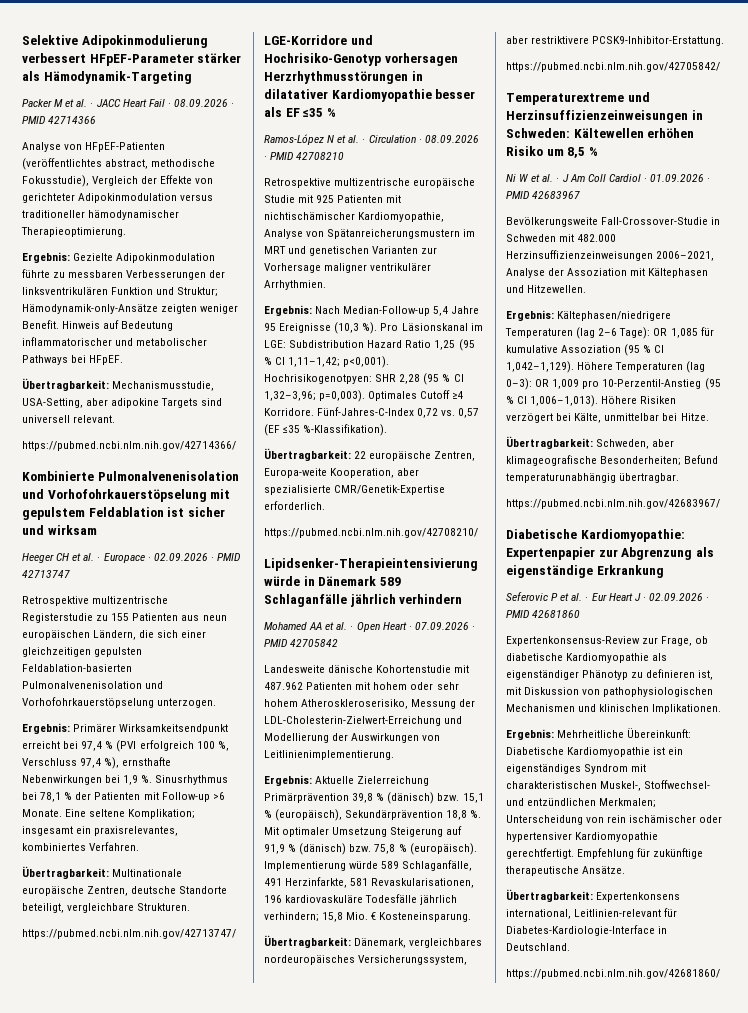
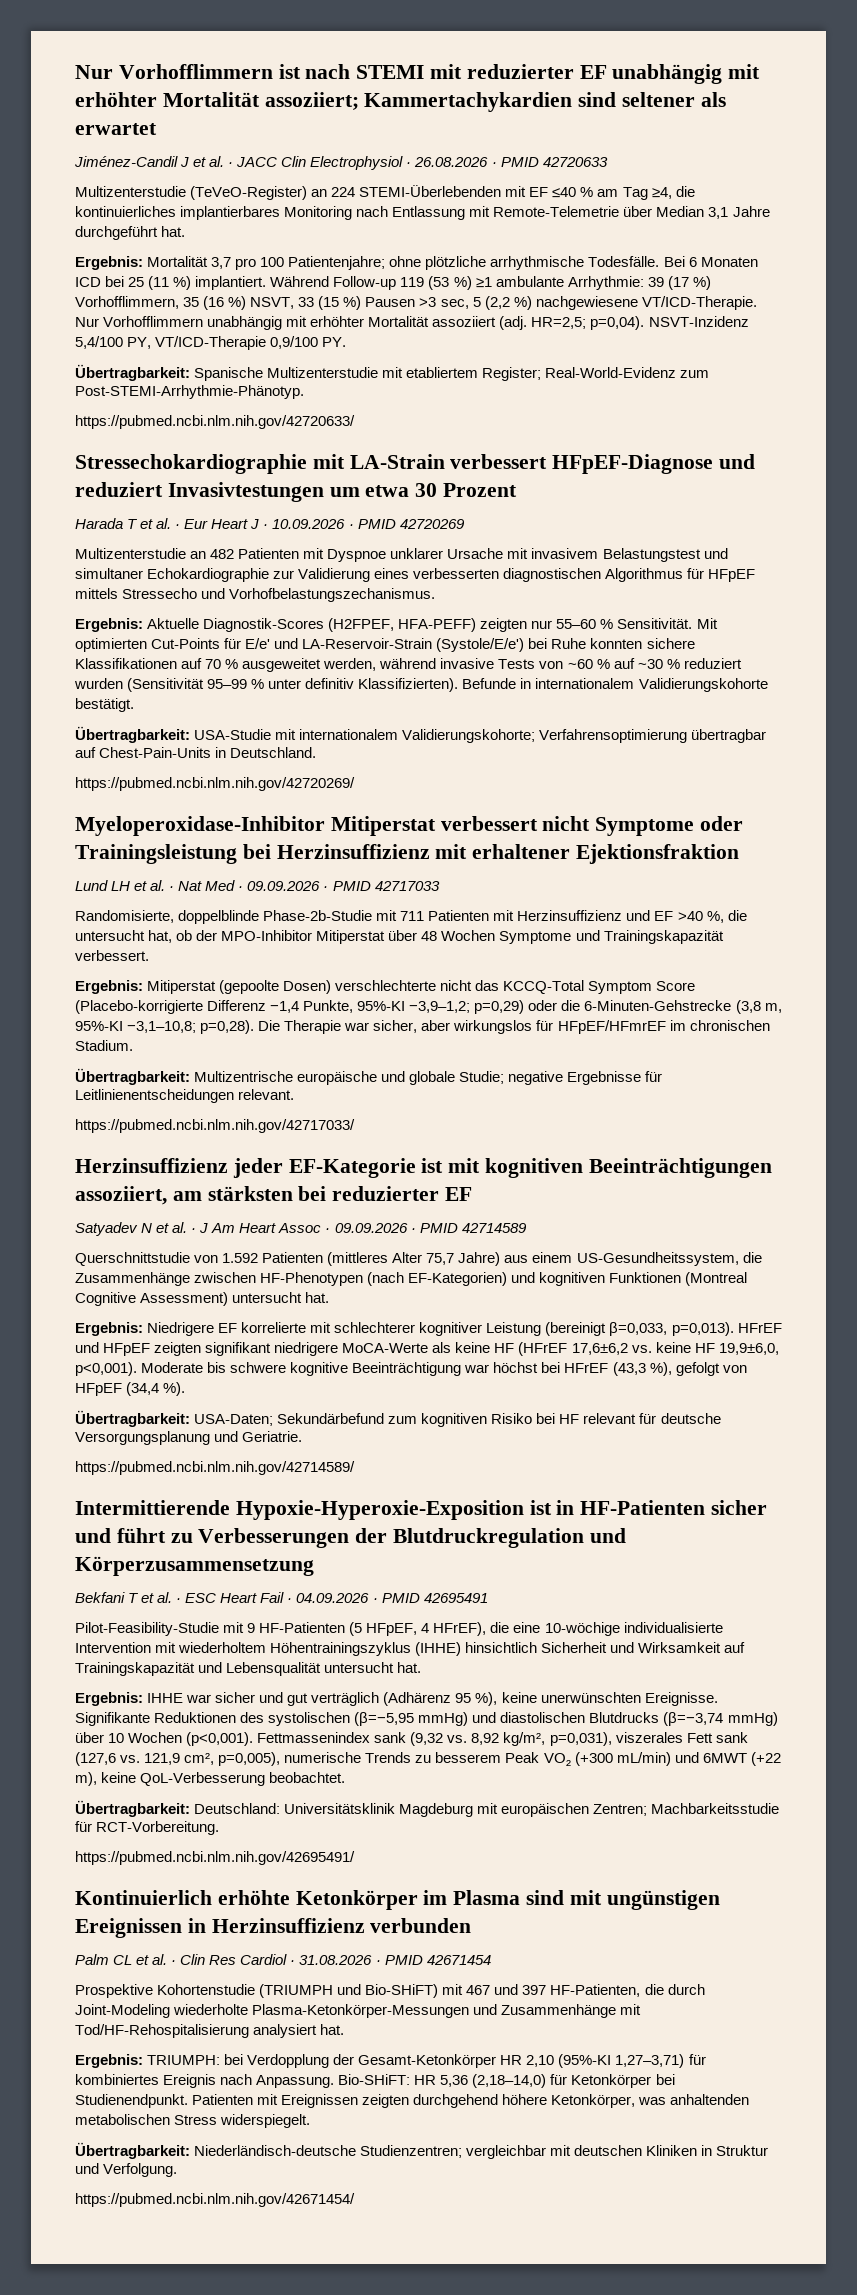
[22,35,208,48] [22,53,242,66] [22,71,192,84] [22,99,235,107] [22,116,97,124] [22,142,166,152] [22,158,216,170] [22,175,214,187] [22,193,214,203] [22,210,180,220] [21,227,126,237] [22,252,216,263] [22,269,226,280] [22,287,219,297] [22,304,239,314] [22,320,174,331] [22,337,208,346] [22,355,124,365] [22,378,215,391] [22,398,223,408] [22,415,116,423] [22,441,236,451] [22,471,239,481] [22,489,231,502] [22,507,225,520] [22,525,97,535] [22,553,241,563] [22,570,70,578] [22,596,169,606] [22,613,227,623] [22,630,207,640] [22,647,143,657] [22,664,132,672] [22,681,164,689] [22,697,217,708] [22,723,229,734] [22,740,229,752] [22,757,172,769] [22,775,229,785] [22,792,225,802] [22,809,196,819] [22,826,179,836] [22,842,140,851] [22,866,183,879] [22,886,228,896] [22,903,191,913] [22,929,236,939] [264,35,373,45] [264,53,458,66] [264,71,423,84] [264,89,476,102] [264,107,336,117] [264,134,479,145] [264,152,345,160] [264,178,476,188] [264,195,402,203] [264,212,445,222] [264,229,476,239] [264,246,438,256] [264,263,432,273] [264,280,326,290] [264,305,480,316] [264,322,483,334] [264,339,475,351] [264,356,390,368] [264,373,464,385] [264,390,464,402] [264,407,480,418] [264,424,388,436] [264,448,476,461] [264,468,420,478] [264,485,446,495] [264,501,325,510] [264,528,478,538] [264,558,478,571] [264,576,401,586] [264,594,463,607] [264,622,475,632] [264,639,339,647] [264,665,470,673] [264,682,459,690] [264,699,476,709] [264,716,463,726] [264,733,441,743] [264,750,394,760] [264,775,430,786] [264,792,484,804] [264,809,482,821] [264,826,463,837] [264,843,477,855] [264,860,473,871] [264,877,475,888] [264,894,458,905] [264,912,472,922] [264,935,483,948] [264,955,468,965] [506,36,725,46] [506,62,720,72] [506,92,650,105] [506,110,703,123] [506,128,695,138] [506,146,598,158] [506,174,711,182] [506,191,581,199] [506,217,721,227] [506,234,617,242] [506,250,715,261] [506,268,709,278] [506,285,587,293] [506,310,672,321] [505,327,714,339] [506,344,665,356] [506,361,706,373] [506,378,721,390] [506,395,677,407] [506,413,709,423] [506,436,675,449] [506,455,719,466] [506,473,680,483] [506,499,720,509] [506,529,685,542] [506,547,714,560] [506,565,664,578] [506,592,559,601] Selektive Adipokinmodulierung verbessert HFpEF-Parameter stärker als Hämodynamik-Targeting // Packer M et al. · JACC Heart Fail · 08.09.2026 · PMID 42714366 // Analyse von HFpEF-Patienten (veröffentlichtes abstract, methodische Fokusstudie), Vergleich der Effekte von gerichteter Adipokinmodulation versus traditioneller hämodynamischer Therapieoptimierung. // Ergebnis: Gezielte Adipokinmodulation führte zu messbaren Verbesserungen der linksventrikulären Funktion und Struktur; Hämodynamik-only-Ansätze zeigten weniger Benefit. Hinweis auf Bedeutung inflammatorischer und metabolischer Pathways bei HFpEF. // Übertragbarkeit: Mechanismusstudie, USA-Setting, aber adipokine Targets sind universell relevant. // https://pubmed.ncbi.nlm.nih.gov/42714366/ // Kombinierte Pulmonalvenenisolation und Vorhofohrkauerstöpselung mit gepulstem Feldablation ist sicher und wirksam // Heeger CH et al. · Europace · 02.09.2026 · PMID 42713747 // Retrospektive multizentrische Registerstudie zu 155 Patienten aus neun europäischen Ländern, die sich einer gleichzeitigen gepulsten Feldablation-basierten Pulmonalvenenisolation und Vorhofohrkauerstöpselung unterzogen. // Ergebnis: Primärer Wirksamkeitsendpunkt erreicht bei 97,4 % (PVI erfolgreich 100 %, Verschluss 97,4 %), ernsthafte Nebenwirkungen bei 1,9 %. Sinusrhythmus bei 78,1 % der Patienten mit Follow-up >6 Monate. Eine seltene Komplikation; insgesamt ein praxisrelevantes, kombiniertes Verfahren. // Übertragbarkeit: Multinationale europäische Zentren, deutsche Standorte beteiligt, vergleichbare Strukturen. // https://pubmed.ncbi.nlm.nih.gov/42713747/ // LGE-Korridore und Hochrisiko-Genotyp vorhersagen Herzrhythmusstörungen in dilatativer Kardiomyopathie besser als EF ≤35 % // Ramos-López N et al. · Circulation · 08.09.2026 · PMID 42708210 // Retrospektive multizentrische europäische Studie mit 925 Patienten mit nichtischämischer Kardiomyopathie, Analyse von Spätanreicherungsmustern im MRT und genetischen Varianten zur Vorhersage maligner ventrikulärer Arrhythmien. // Ergebnis: Nach Median-Follow-up 5,4 Jahre 95 Ereignisse (10,3 %). Pro Läsionskanal im LGE: Subdistribution Hazard Ratio 1,25 (95 % CI 1,11–1,42; p<0,001). Hochrisikogenotpyen: SHR 2,28 (95 % CI 1,32–3,96; p=0,003). Optimales Cutoff ≥4 Korridore. Fünf-Jahres-C-Index 0,72 vs. 0,57 (EF ≤35 %-Klassifikation). // Übertragbarkeit: 22 europäische Zentren, Europa-weite Kooperation, aber spezialisierte CMR/Genetik-Expertise erforderlich. // https://pubmed.ncbi.nlm.nih.gov/42708210/ // Lipidsenker-Therapieintensivierung würde in Dänemark 589 Schlaganfälle jährlich verhindern // Mohamed AA et al. · Open Heart · 07.09.2026 · PMID 42705842 // Landesweite dänische Kohortenstudie mit 487.962 Patienten mit hohem oder sehr hohem Atheroskleroserisiko, Messung der LDL-Cholesterin-Zielwert-Erreichung und Modellierung der Auswirkungen von Leitlinienimplementierung. // Ergebnis: Aktuelle Zielerreichung Primärprävention 39,8 % (dänisch) bzw. 15,1 % (europäisch), Sekundärprävention 18,8 %. Mit optimaler Umsetzung Steigerung auf 91,9 % (dänisch) bzw. 75,8 % (europäisch). Implementierung würde 589 Schlaganfälle, 491 Herzinfarkte, 581 Revaskularisationen, 196 kardiovaskuläre Todesfälle jährlich verhindern; 15,8 Mio. € Kosteneinsparung. // Übertragbarkeit: Dänemark, vergleichbares nordeuropäisches Versicherungssystem, aber restriktivere PCSK9-Inhibitor-Erstattung. // https://pubmed.ncbi.nlm.nih.gov/42705842/ // Temperaturextreme und Herzinsuffizienzeinweisungen in Schweden: Kältewellen erhöhen Risiko um 8,5 % // Ni W et al. · J Am Coll Cardiol · 01.09.2026 · PMID 42683967 // Bevölkerungsweite Fall-Crossover-Studie in Schweden mit 482.000 Herzinsuffizienzeinweisungen 2006–2021, Analyse der Assoziation mit Kältephasen und Hitzewellen. // Ergebnis: Kältephasen/niedrigere Temperaturen (lag 2–6 Tage): OR 1,085 für kumulative Assoziation (95 % CI 1,042–1,129). Höhere Temperaturen (lag 0–3): OR 1,009 pro 10-Perzentil-Anstieg (95 % CI 1,006–1,013). Höhere Risiken verzögert bei Kälte, unmittelbar bei Hitze. // Übertragbarkeit: Schweden, aber klimageografische Besonderheiten; Befund temperaturunabhängig übertragbar. // https://pubmed.ncbi.nlm.nih.gov/42683967/ // Diabetische Kardiomyopathie: Expertenpapier zur Abgrenzung als eigenständige Erkrankung // Seferovic P -> [75,64,761,84] [75,92,726,112] [75,123,157,135] [74,156,608,170] [75,185,695,200] [75,206,770,220] [75,226,186,240] [75,256,758,270] [75,276,711,290] [75,296,757,310] [75,316,749,330] [75,336,347,350] [75,364,710,381] [75,385,304,399] [75,415,355,429] [75,454,756,474] [75,482,518,502] [75,518,139,529] Nur Vorhofflimmern ist nach STEMI mit reduzierter EF unabhängig mit erhöhter Mortalität assoziiert; Kammertachykardien sind seltener als erwartet // Jiménez-Candil J et al. · JACC Clin Electrophysiol · 26.08.2026 · PMID 42720633 // Multizenterstudie (TeVeO-Register) an 224 STEMI-Überlebenden mit EF ≤40 % am Tag ≥4, die kontinuierliches implantierbares Monitoring nach Entlassung mit Remote-Telemetrie über Median 3,1 Jahre durchgeführt hat. // Ergebnis: Mortalität 3,7 pro 100 Patientenjahre; ohne plötzliche arrhythmische Todesfälle. Bei 6 Monaten ICD bei 25 (11 %) implantiert. Während Follow-up 119 (53 %) ≥1 ambulante Arrhythmie: 39 (17 %) Vorhofflimmern, 35 (16 %) NSVT, 33 (15 %) Pausen >3 sec, 5 (2,2 %) nachgewiesene VT/ICD-Therapie. Nur Vorhofflimmern unabhängig mit erhöhter Mortalität assoziiert (adj. HR=2,5; p=0,04). NSVT-Inzidenz 5,4/100 PY, VT/ICD-Therapie 0,9/100 PY. // Übertragbarkeit: Spanische Multizenterstudie mit etabliertem Register; Real-World-Evidenz zum Post-STEMI-Arrhythmie-Phänotyp. // https://pubmed.ncbi.nlm.nih.gov/42720633/ // Stressechokardiographie mit LA-Strain verbessert HFpEF-Diagnose und reduziert Invasivtestungen um etwa 30 Prozent // Harada T
[648,593,710,601] [506,610,581,618] [506,636,709,646] [506,653,668,663] [506,669,714,680] [506,687,714,697] [506,704,722,714] [506,728,692,740] [506,747,684,757] [506,764,647,774] [506,780,711,791] [506,798,657,808] [506,815,723,825] [506,832,659,842] [506,848,704,859] [506,866,626,876] [506,889,681,902] [506,908,678,919] [506,925,668,936] [506,943,570,951] [506,969,720,979] 02.09.2026 · PMID 42681860 // Expertenkonsensus-Review zur Frage, ob diabetische Kardiomyopathie als eigenständiger Phänotyp zu definieren ist, mit Diskussion von pathophysiologischen Mechanismen und klinischen Implikationen. // Ergebnis: Mehrheitliche Übereinkunft: Diabetische Kardiomyopathie ist ein eigenständiges Syndrom mit charakteristischen Muskel-, Stoffwechsel- und entzündlichen Merkmalen; Unterscheidung von rein ischämischer oder hypertensiver Kardiomyopathie gerechtfertigt. Empfehlung für zukünftige therapeutische Ansätze. // Übertragbarkeit: Expertenkonsens international, Leitlinien-relevant für Diabetes-Kardiologie-Interface in Deutschland. // https://pubmed.ncbi.nlm.nih.gov/42681860/ -> [272,519,465,529] [75,548,728,562] [75,568,756,582] [75,588,436,602] [75,618,718,632] [75,638,695,652] [75,658,742,672] [74,678,768,692] [75,698,134,712] [75,726,767,743] [75,747,317,758] [75,777,355,791] [75,816,744,836] [75,844,740,864] [75,880,440,891] [75,910,747,924] [75,930,724,944] [75,950,149,961] [75,980,696,994] [75,1000,782,1014] [75,1020,770,1034] [75,1040,133,1051] [75,1068,663,1085] [75,1089,295,1103] [75,1119,355,1133] [75,1158,772,1178] [75,1186,473,1205] [75,1222,527,1236] [75,1252,762,1266] [75,1272,748,1286] [75,1292,330,1306] [75,1322,782,1336] [75,1342,779,1356] [75,1362,747,1376] [75,1382,186,1396] [75,1410,721,1427] [75,1431,303,1445] [75,1461,355,1475] [75,1500,768,1520] [75,1528,626,1548] [75,1556,314,1576] [75,1592,488,1603] [75,1622,723,1636] [75,1642,746,1656] [75,1662,422,1676] [75,1692,718,1706] [75,1712,778,1726] [75,1732,748,1746] [75,1752,781,1766] [75,1772,346,1786] [75,1800,780,1817] [75,1821,220,1835] [75,1851,355,1865] [75,1890,720,1910] [75,1918,472,1938] [75,1954,491,1965] [75,1984,705,1998] [75,2004,642,2018] [75,2024,345,2038] [75,2054,706,2068] [75,2074,675,2088] [75,2094,750,2108] [75,2114,311,2128] [75,2142,769,2159] [75,2163,178,2177] [75,2193,355,2207] 10.09.2026 · PMID 42720269 // Multizenterstudie an 482 Patienten mit Dyspnoe unklarer Ursache mit invasivem Belastungstest und simultaner Echokardiographie zur Validierung eines verbesserten diagnostischen Algorithmus für HFpEF mittels Stressecho und Vorhofbelastungszechanismus. // Ergebnis: Aktuelle Diagnostik-Scores (H2FPEF, HFA-PEFF) zeigten nur 55–60 % Sensitivität. Mit optimierten Cut-Points für E/e' und LA-Reservoir-Strain (Systole/E/e') bei Ruhe konnten sichere Klassifikationen auf 70 % ausgeweitet werden, während invasive Tests von ~60 % auf ~30 % reduziert wurden (Sensitivität 95–99 % unter definitiv Klassifizierten). Befunde in internationalem Validierungskohorte bestätigt. // Übertragbarkeit: USA-Studie mit internationalem Validierungskohorte; Verfahrensoptimierung übertragbar auf Chest-Pain-Units in Deutschland. // https://pubmed.ncbi.nlm.nih.gov/42720269/ // Myeloperoxidase-Inhibitor Mitiperstat verbessert nicht Symptome oder Trainingsleistung bei Herzinsuffizienz mit erhaltener Ejektionsfraktion // Lund LH et al. · Nat Med · 09.09.2026 · PMID 42717033 // Randomisierte, doppelblinde Phase-2b-Studie mit 711 Patienten mit Herzinsuffizienz und EF >40 %, die untersucht hat, ob der MPO-Inhibitor Mitiperstat über 48 Wochen Symptome und Trainingskapazität verbessert. // Ergebnis: Mitiperstat (gepoolte Dosen) verschlechterte nicht das KCCQ-Total Symptom Score (Placebo-korrigierte Differenz −1,4 Punkte, 95%-KI −3,9–1,2; p=0,29) oder die 6-Minuten-Gehstrecke (3,8 m, 95%-KI −3,1–10,8; p=0,28). Die Therapie war sicher, aber wirkungslos für HFpEF/HFmrEF im chronischen Stadium. // Übertragbarkeit: Multizentrische europäische und globale Studie; negative Ergebnisse für Leitlinienentscheidungen relevant. // https://pubmed.ncbi.nlm.nih.gov/42717033/ // Herzinsuffizienz jeder EF-Kategorie ist mit kognitiven Beeinträchtigungen assoziiert, am stärksten bei reduzierter EF // Satyadev N et al. · J Am Heart Assoc · 09.09.2026 · PMID 42714589 // Querschnittstudie von 1.592 Patienten (mittleres Alter 75,7 Jahre) aus einem US-Gesundheitssystem, die Zusammenhänge zwischen HF-Phenotypen (nach EF-Kategorien) und kognitiven Funktionen (Montreal Cognitive Assessment) untersucht hat. // Ergebnis: Niedrigere EF korrelierte mit schlechterer kognitiver Leistung (bereinigt β=0,033, p=0,013). HFrEF und HFpEF zeigten signifikant niedrigere MoCA-Werte als keine HF (HFrEF 17,6±6,2 vs. keine HF 19,9±6,0, p<0,001). Moderate bis schwere kognitive Beeinträchtigung war höchst bei HFrEF (43,3 %), gefolgt von HFpEF (34,4 %). // Übertragbarkeit: USA-Daten; Sekundärbefund zum kognitiven Risiko bei HF relevant für deutsche Versorgungsplanung und Geriatrie. // https://pubmed.ncbi.nlm.nih.gov/42714589/ // Intermittierende Hypoxie-Hyperoxie-Exposition ist in HF-Patienten sicher und führt zu Verbesserungen der Blutdruckregulation und Körperzusammensetzung // Bekfani T et al. · ESC Heart Fail · 04.09.2026 · PMID 42695491 // Pilot-Feasibility-Studie mit 9 HF-Patienten (5 HFpEF, 4 HFrEF), die eine 10-wöchige individualisierte Intervention mit wiederholtem Höhentrainingszyklus (IHHE) hinsichtlich Sicherheit und Wirksamkeit auf Trainingskapazität und Lebensqualität untersucht hat. // Ergebnis: IHHE war sicher und gut verträglich (Adhärenz 95 %), keine unerwünschten Ereignisse. Signifikante Reduktionen des systolischen (β=−5,95 mmHg) und diastolischen Blutdrucks (β=−3,74 mmHg) über 10 Wochen (p<0,001). Fettmassenindex sank (9,32 vs. 8,92 kg/m², p=0,031), viszerales Fett sank (127,6 vs. 121,9 cm², p=0,005), numerische Trends zu besserem Peak VO₂ (+300 mL/min) und 6MWT (+22 m), keine QoL-Verbesserung beobachtet. // Übertragbarkeit: Deutschland: Universitätsklinik Magdeburg mit europäischen Zentren; Machbarkeitsstudie für RCT-Vorbereitung. // https://pubmed.ncbi.nlm.nih.gov/42695491/ // Kontinuierlich erhöhte Ketonkörper im Plasma sind mit ungünstigen Ereignissen in Herzinsuffizienz verbunden // Palm CL et al. · Clin Res Cardiol · 31.08.2026 · PMID 42671454 // Prospektive Kohortenstudie (TRIUMPH und Bio-SHiFT) mit 467 und 397 HF-Patienten, die durch Joint-Modeling wiederholte Plasma-Ketonkörper-Messungen und Zusammenhänge mit Tod/HF-Rehospitalisierung analysiert hat. // Ergebnis: TRIUMPH: bei Verdopplung der Gesamt-Ketonkörper HR 2,10 (95%-KI 1,27–3,71) für kombiniertes Ereignis nach Anpassung. Bio-SHiFT: HR 5,36 (2,18–14,0) für Ketonkörper bei Studienendpunkt. Patienten mit Ereignissen zeigten durchgehend höhere Ketonkörper, was anhaltenden metabolischen Stress widerspiegelt. // Übertragbarkeit: Niederländisch-deutsche Studienzentren; vergleichbar mit deutschen Kliniken in Struktur und Verfolgung. // https://pubmed.ncbi.nlm.nih.gov/42671454/

